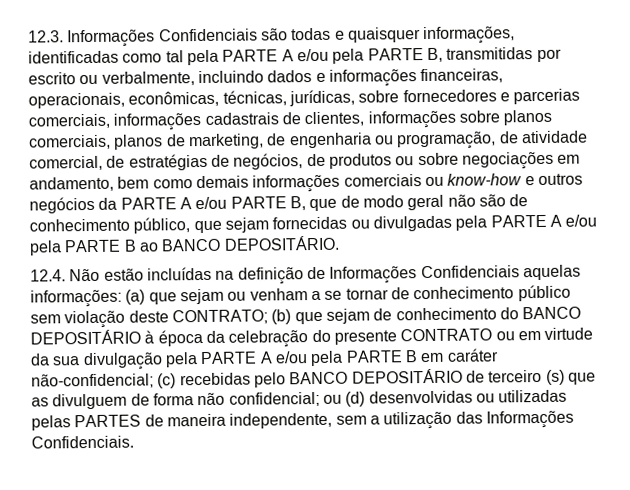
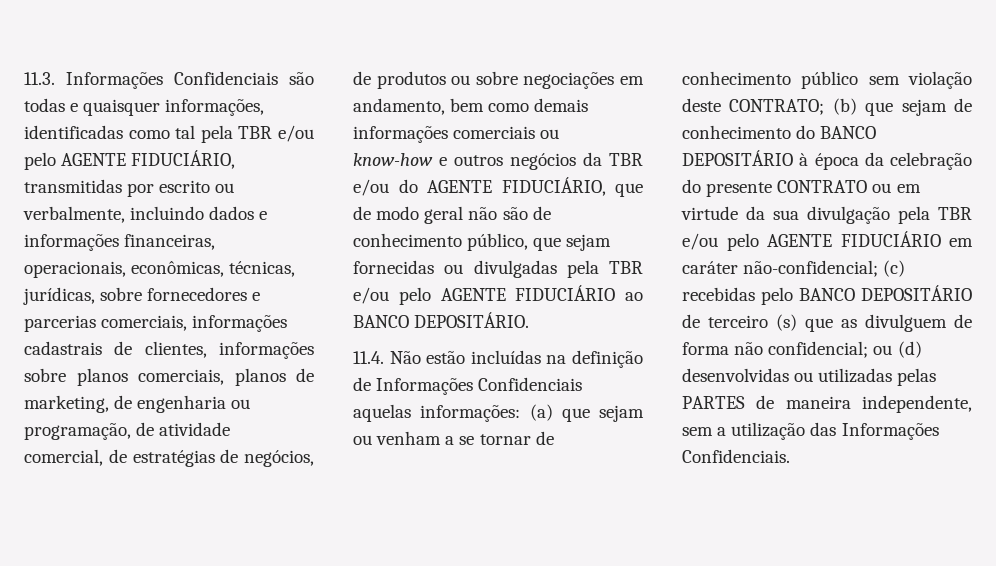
[28,30,64,43] 12.3. -> [24,72,55,85] 11.3.
[222,47,443,64] PARTE A e/ou pela PARTE B, -> [238,125,314,142] [24,150,236,170] TBR e/ou pelo AGENTE FIDUCIÁRIO,
[120,196,306,211] PARTE A e/ou PARTE B, -> [609,153,643,166] [353,177,606,196] TBR e/ou do AGENTE FIDUCIÁRIO,
[490,214,598,228] [29,239,137,256] PARTE A e/ou pela PARTE B -> [609,261,643,274] [353,285,616,305] TBR e/ou pelo AGENTE FIDUCIÁRIO
[30,269,66,282] 12.4. -> [353,351,384,364] 11.4.
[200,350,418,367] PARTE A e/ou pela PARTE B -> [938,207,972,220] [682,231,941,251] TBR e/ou pelo AGENTE FIDUCIÁRIO

